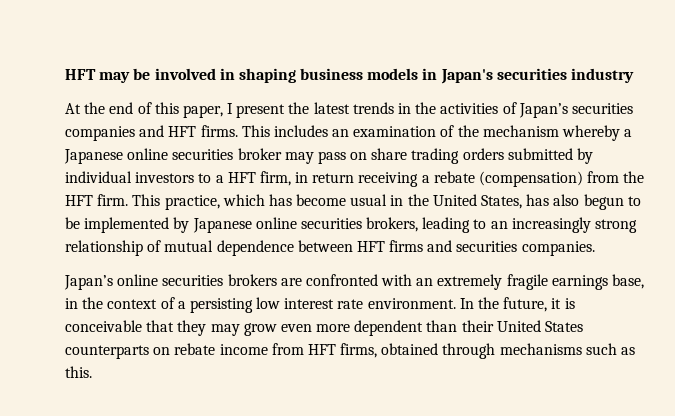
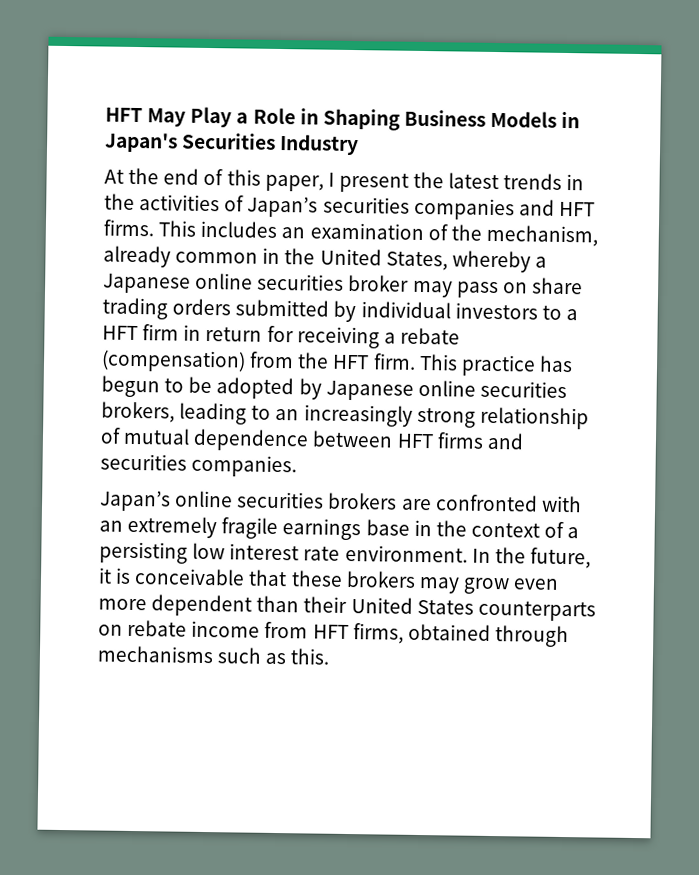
[65,68,635,84] HFT may be involved in shaping business models in Japan's securities industry -> [105,106,581,131] [104,132,360,156] HFT May Play a Role in Shaping Business Models in Japan's Securities Industry
[482,125,559,137] mechanism -> [485,224,598,247] [103,245,448,271] mechanism, already common in the United States,
[259,171,291,186] firm, -> [142,324,180,341] firm
(355, 178) none -> [266,325,294,343] for
[164,194,580,210] practice, which has become usual in the United States, has also -> [460,354,573,377] practice has
[84,217,170,233] implemented -> [216,377,295,400] adopted
[612,274,645,289] base, -> [365,519,410,536] base
[177,320,207,336] they -> [290,570,416,588] these brokers

